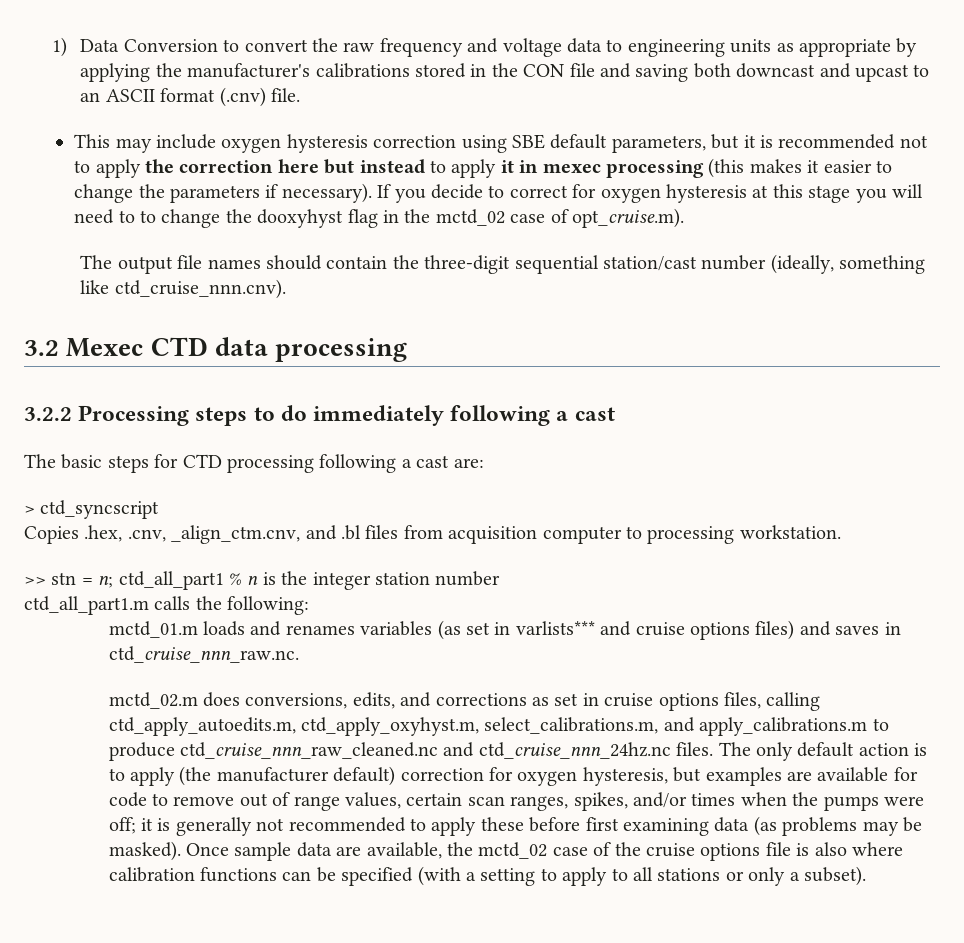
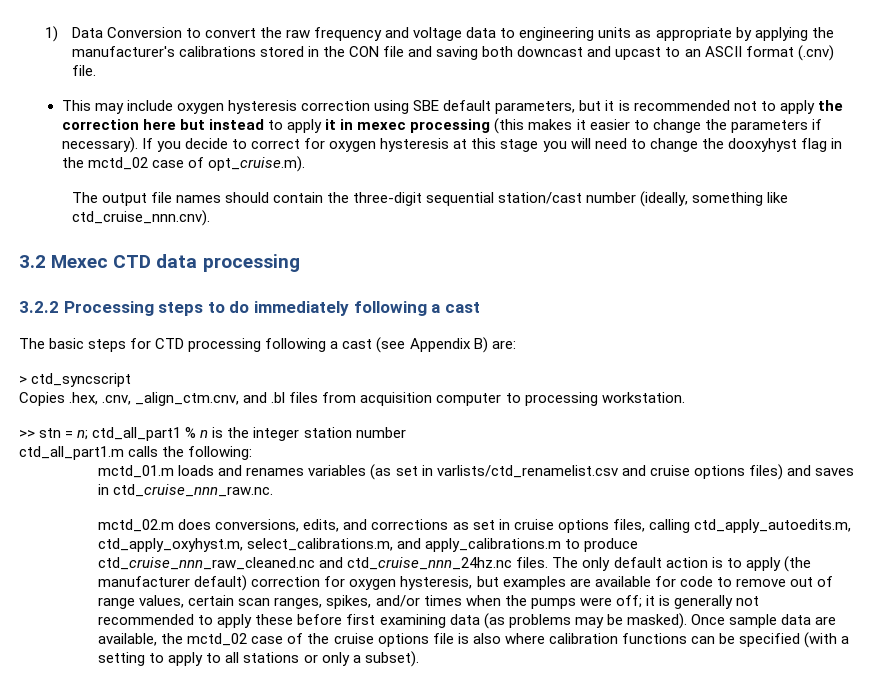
[140,210,157,223] to -> (646, 144) none
(450, 461) none -> [376,337,488,353] (see Appendix B)
[515,621,595,635] varlists*** -> [436,465,618,478] varlists/ctd_renamelist.csv

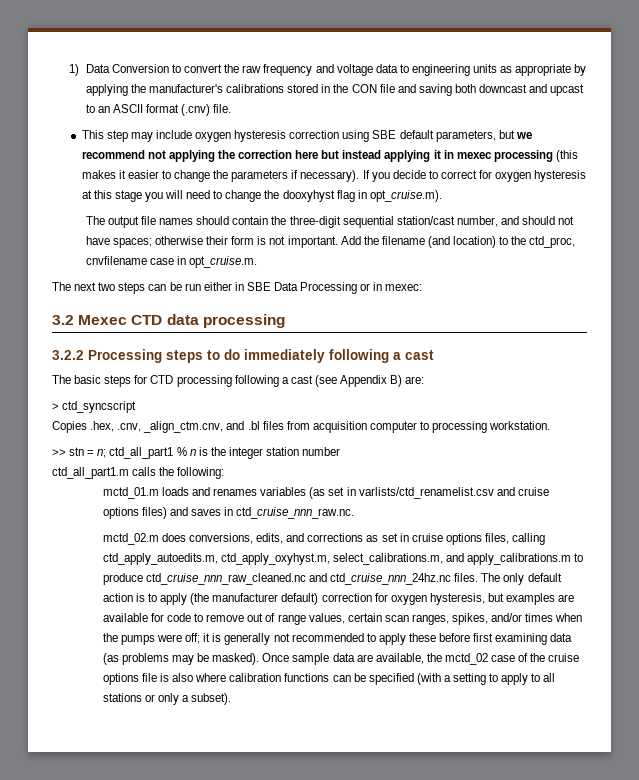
(91, 105) none -> [106,130,128,142] step
[605,100,815,114] it is recommended not to apply -> [515,132,532,139] [81,150,215,162] we recommend not applying
[268,119,323,133] to apply -> [384,150,431,162] applying
[61,157,205,170] the mctd_02 case of -> (367, 194) none
[586,191,789,207] [71,210,210,226] number (ideally, something like ctd_cruise_nnn.cnv). -> [456,216,575,227] [85,236,576,248] [85,256,258,268] [52,282,423,294] number, and should not have spaces; otherwise their form is not important. Add the filename (and location) to the ctd_proc, cnvfilename case in opt_cruise.m. // The next two steps can be run either in SBE Data Processing or in mexec:

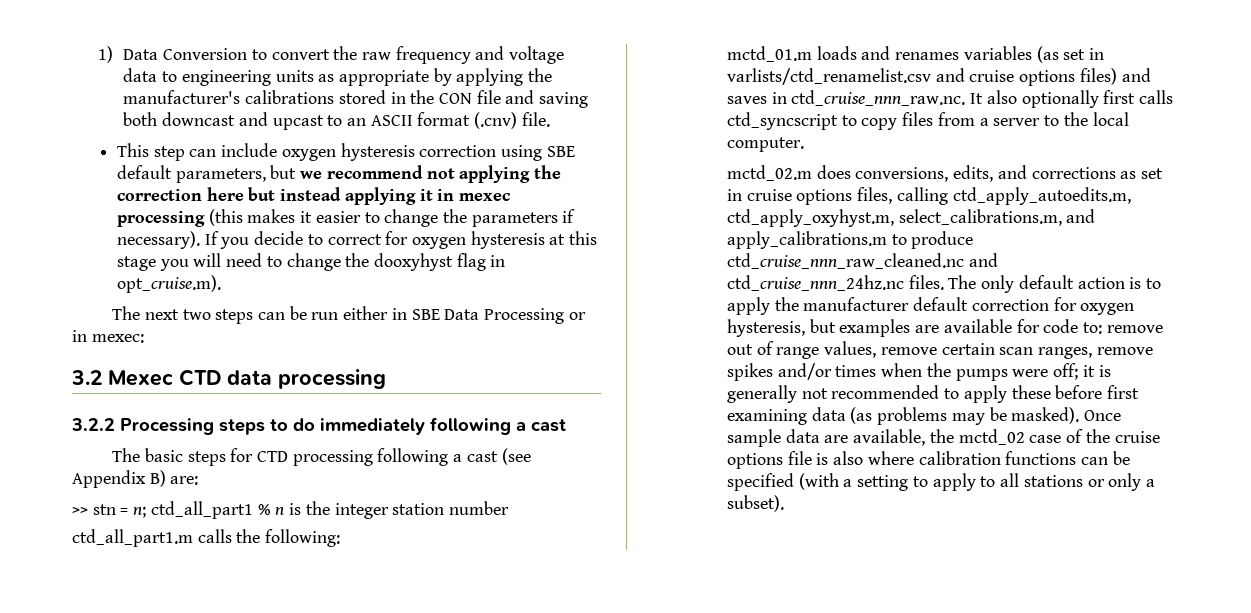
[130,132,153,142] may -> [189,149,217,157] can
[85,216,575,228] [85,236,576,248] [85,256,258,268] // The output file names should contain the three-digit sequential station/cast number, and should not have spaces; otherwise their form is not important. Add the filename (and location) to the ctd_proc, cnvfilename case in opt_cruise.m. -> (221, 284) none
[52,401,137,413] [52,421,551,433] // > ctd_syncscript // Copies .hex, .cnv, _align_ctm.cnv, and .bl files from acquisition computer to processing workstation. -> (199, 480) none
(355, 513) none -> [970,90,1174,108] [726,112,1129,130] [726,137,804,152] It also optionally first calls ctd_syncscript to copy files from a server to the local computer.
[190,593,319,605] (the manufacturer default) -> [774,297,969,311] the manufacturer default
[194,613,204,622] to -> [1083,322,1103,334] to:
(345, 618) none -> [880,347,937,355] remove
[452,613,489,625] spikes, -> [1096,347,1153,355] [726,363,773,381] remove spikes

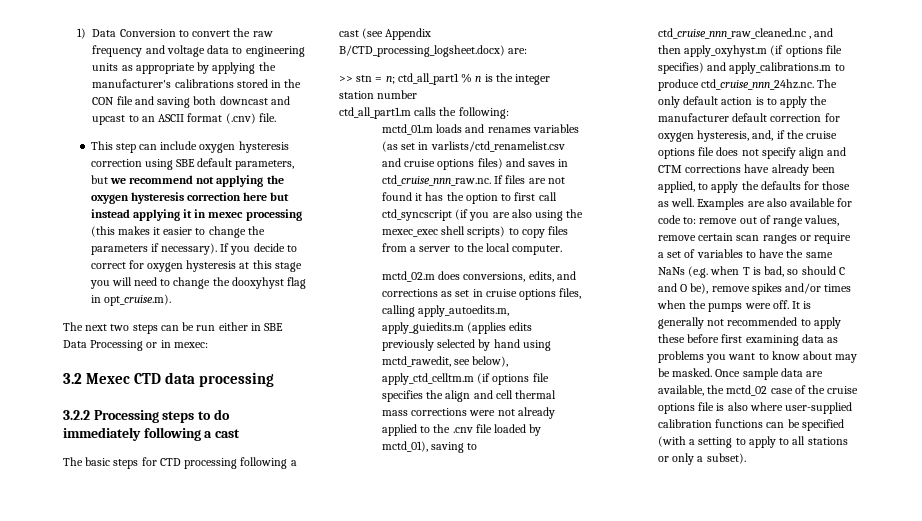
(561, 172) none -> [90,192,184,204] oxygen hysteresis
[149,470,166,487] B) -> [339,45,505,57] B/CTD_processing_logsheet.docx)
[970,90,1174,108] [726,112,838,130] It also optionally first calls ctd_syncscript -> [494,175,565,184] [381,192,557,204] [381,209,584,221] [381,226,506,238] If files are not found it has the option to first call ctd_syncscript (if you are also using the mexec_exec shell scripts)
[952,187,1131,205] [726,209,1096,227] [726,231,974,249] [726,253,998,269] [726,275,944,291] ctd_apply_autoedits.m, ctd_apply_oxyhyst.m, select_calibrations.m, and apply_calibrations.m to produce ctd_cruise_nnn_raw_cleaned.nc and ctd_cruise_nnn_24hz.nc files. -> [418,305,510,317] [381,322,533,334] [381,339,551,351] [381,356,509,367] [381,373,549,385] [381,390,557,402] [381,407,555,419] [381,424,542,436] [381,441,478,453] [657,28,834,39] [657,45,842,57] [657,62,845,74] [657,79,815,91] apply_autoedits.m, apply_guiedits.m (applies edits previously selected by hand using mctd_rawedit, see below), apply_ctd_celltm.m (if options file specifies the align and cell thermal mass corrections were not already applied to the .cnv file loaded by mctd_01), saving to ctd_cruise_nnn_raw_cleaned.nc , and then apply_oxyhyst.m (if options file specifies) and apply_calibrations.m to produce ctd_cruise_nnn_24hz.nc.
[809,319,940,337] but examples are -> [752,130,838,141] [657,147,847,159] [657,164,835,176] [657,181,851,193] [657,198,787,210] and, if the cruise options file does not specify align and CTM corrections have already been applied, to apply the defaults for those as well. Examples are also
[1038,347,1093,359] ranges, -> [762,233,852,244] [657,249,833,258] [657,266,845,278] [657,283,709,294] ranges or require a set of variables to have the same NaNs (e.g. when T is bad, so should C and O be),
[1053,363,1095,380] off; it -> [772,300,801,309] off. It
[850,407,948,425] (as problems -> [827,337,839,343] [657,351,833,363] as problems you want to know about
[1011,407,1080,424] masked). -> [672,368,713,377] masked.
(914, 458) none -> [785,402,853,414] user-supplied

